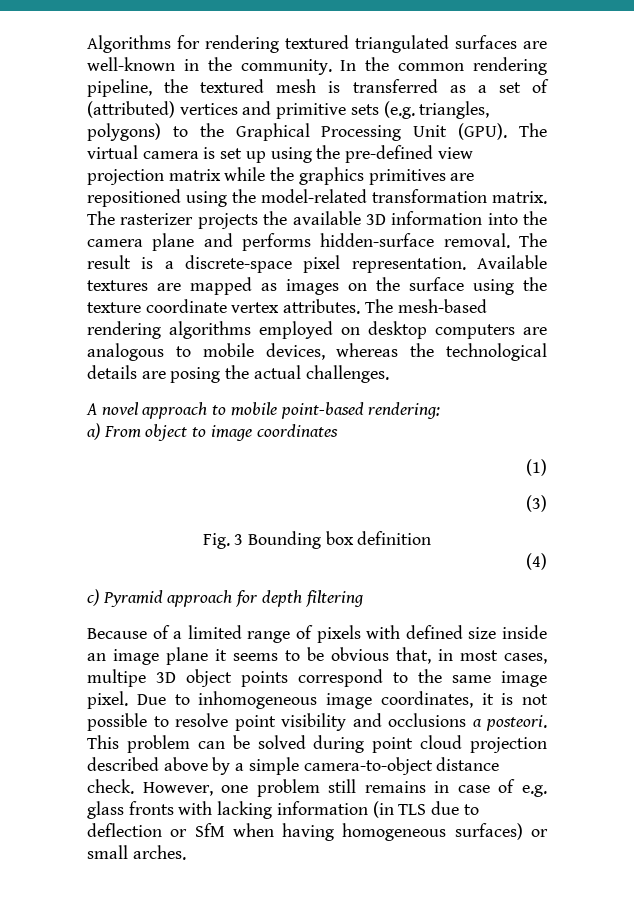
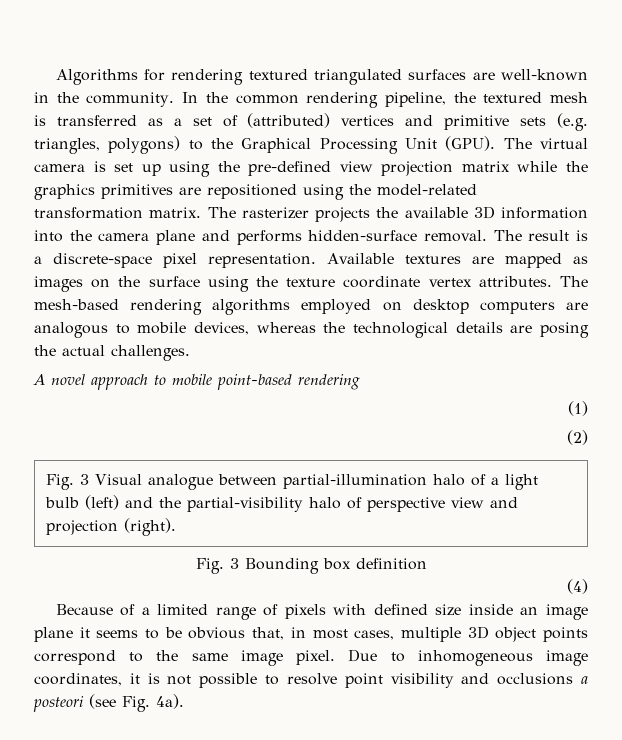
[368,402,441,419] [87,423,338,441] [526,459,547,476] [526,495,547,512] rendering: // a) From object to image coordinates // (1) // (3) -> [298,374,360,390] [568,401,588,416] [567,430,588,445] [46,474,539,490] [45,495,519,512] [46,518,177,536] rendering // (1) // (2) // Fig. 3 Visual analogue between partial-illumination halo of a light bulb (left) and the partial-visibility halo of perspective view and projection (right).
[87,589,363,607] // c) Pyramid approach for depth filtering -> (588, 586) none
[87,669,146,687] multipe -> [400,627,461,642] multiple
[486,715,547,731] [87,735,547,753] [87,757,500,775] [87,779,547,797] [87,801,479,819] [87,823,548,841] [87,845,186,860] posteori. This problem can be solved during point cloud projection described above by a simple camera-to-object distance check. However, one problem still remains in case of e.g. glass fronts with lacking information (in TLS due to deflection or SfM when having homogeneous surfaces) or small arches. -> [33,694,184,712] posteori (see Fig. 4a).

